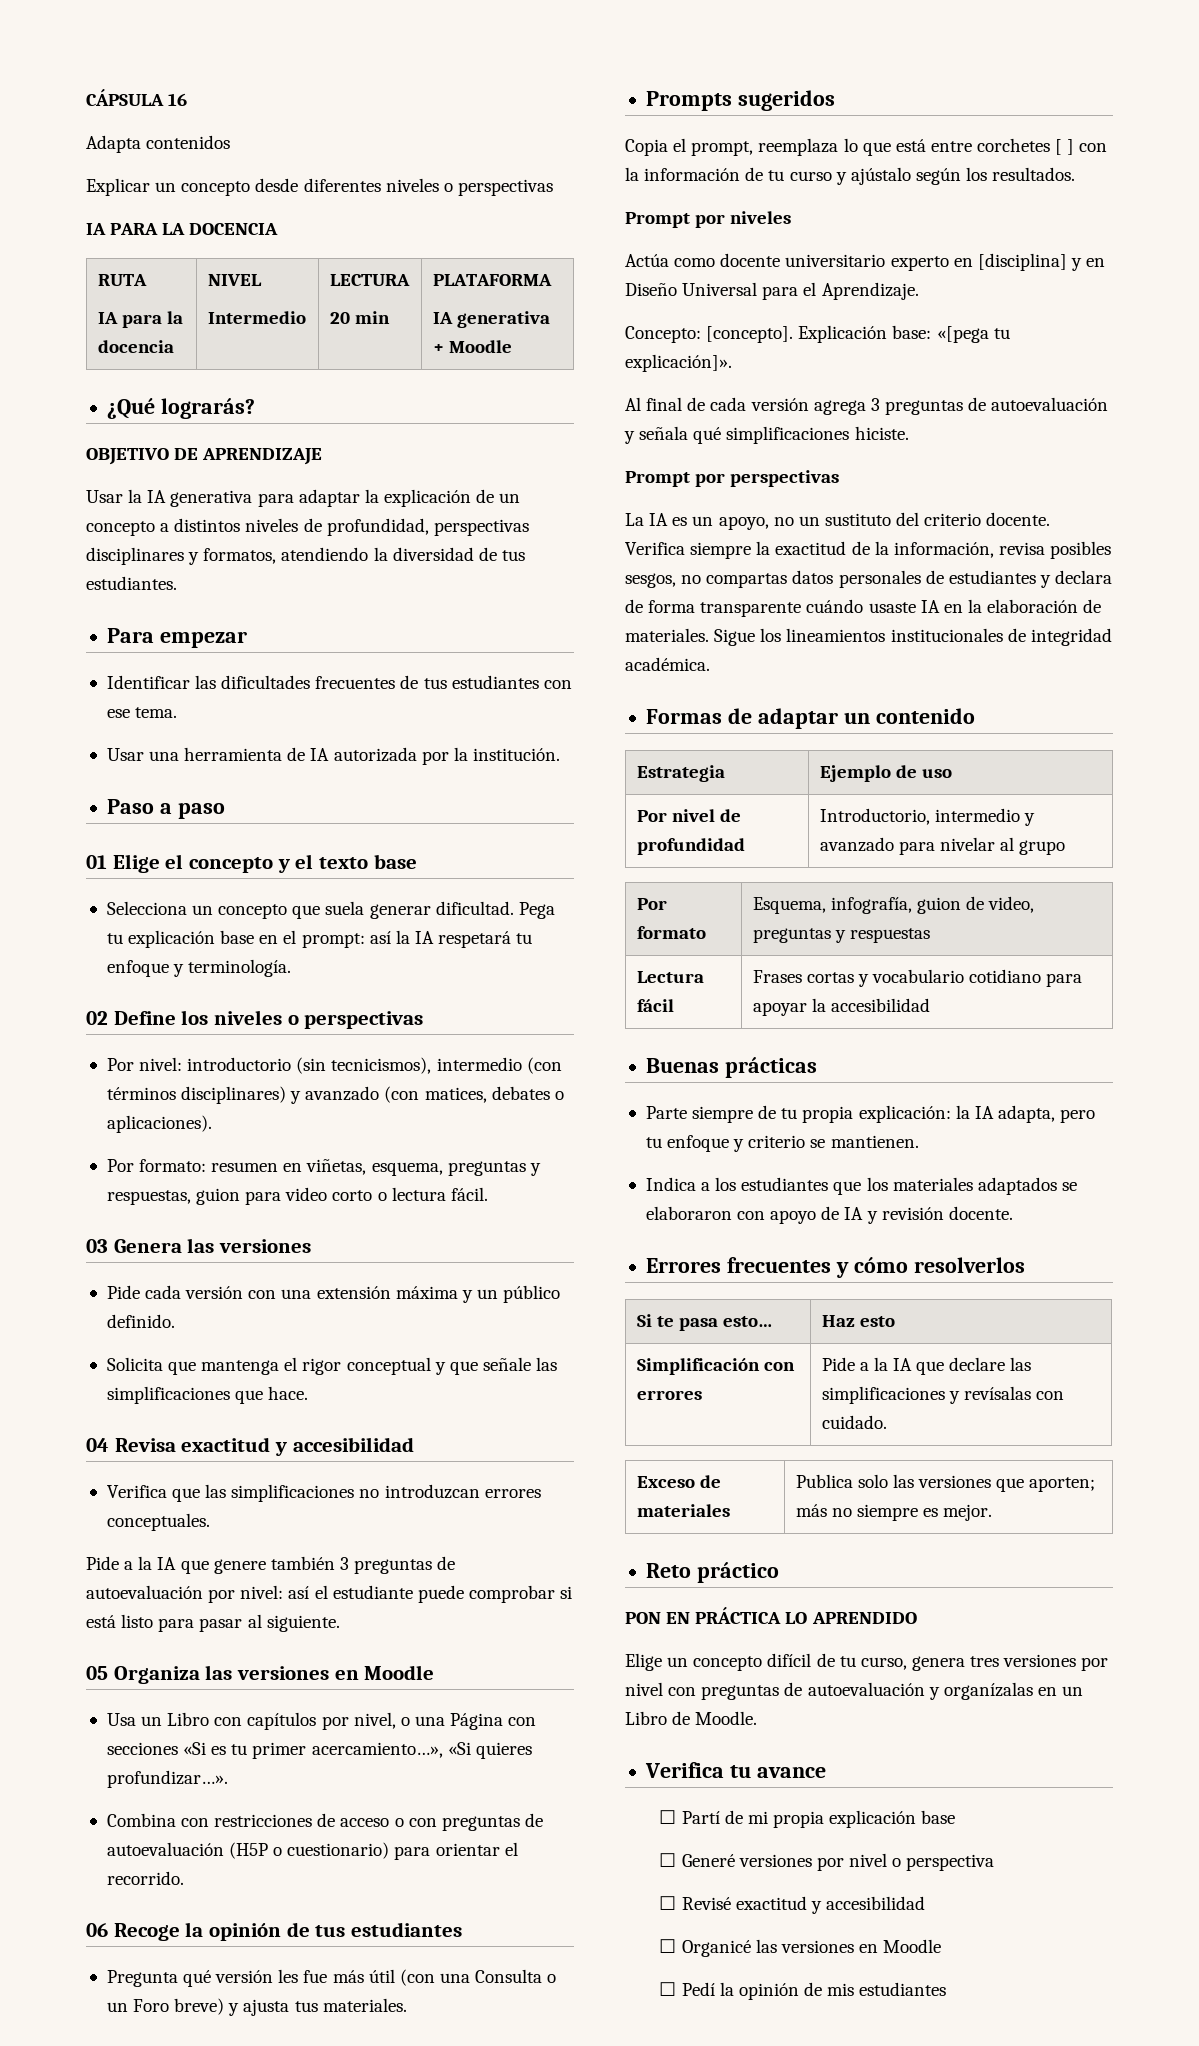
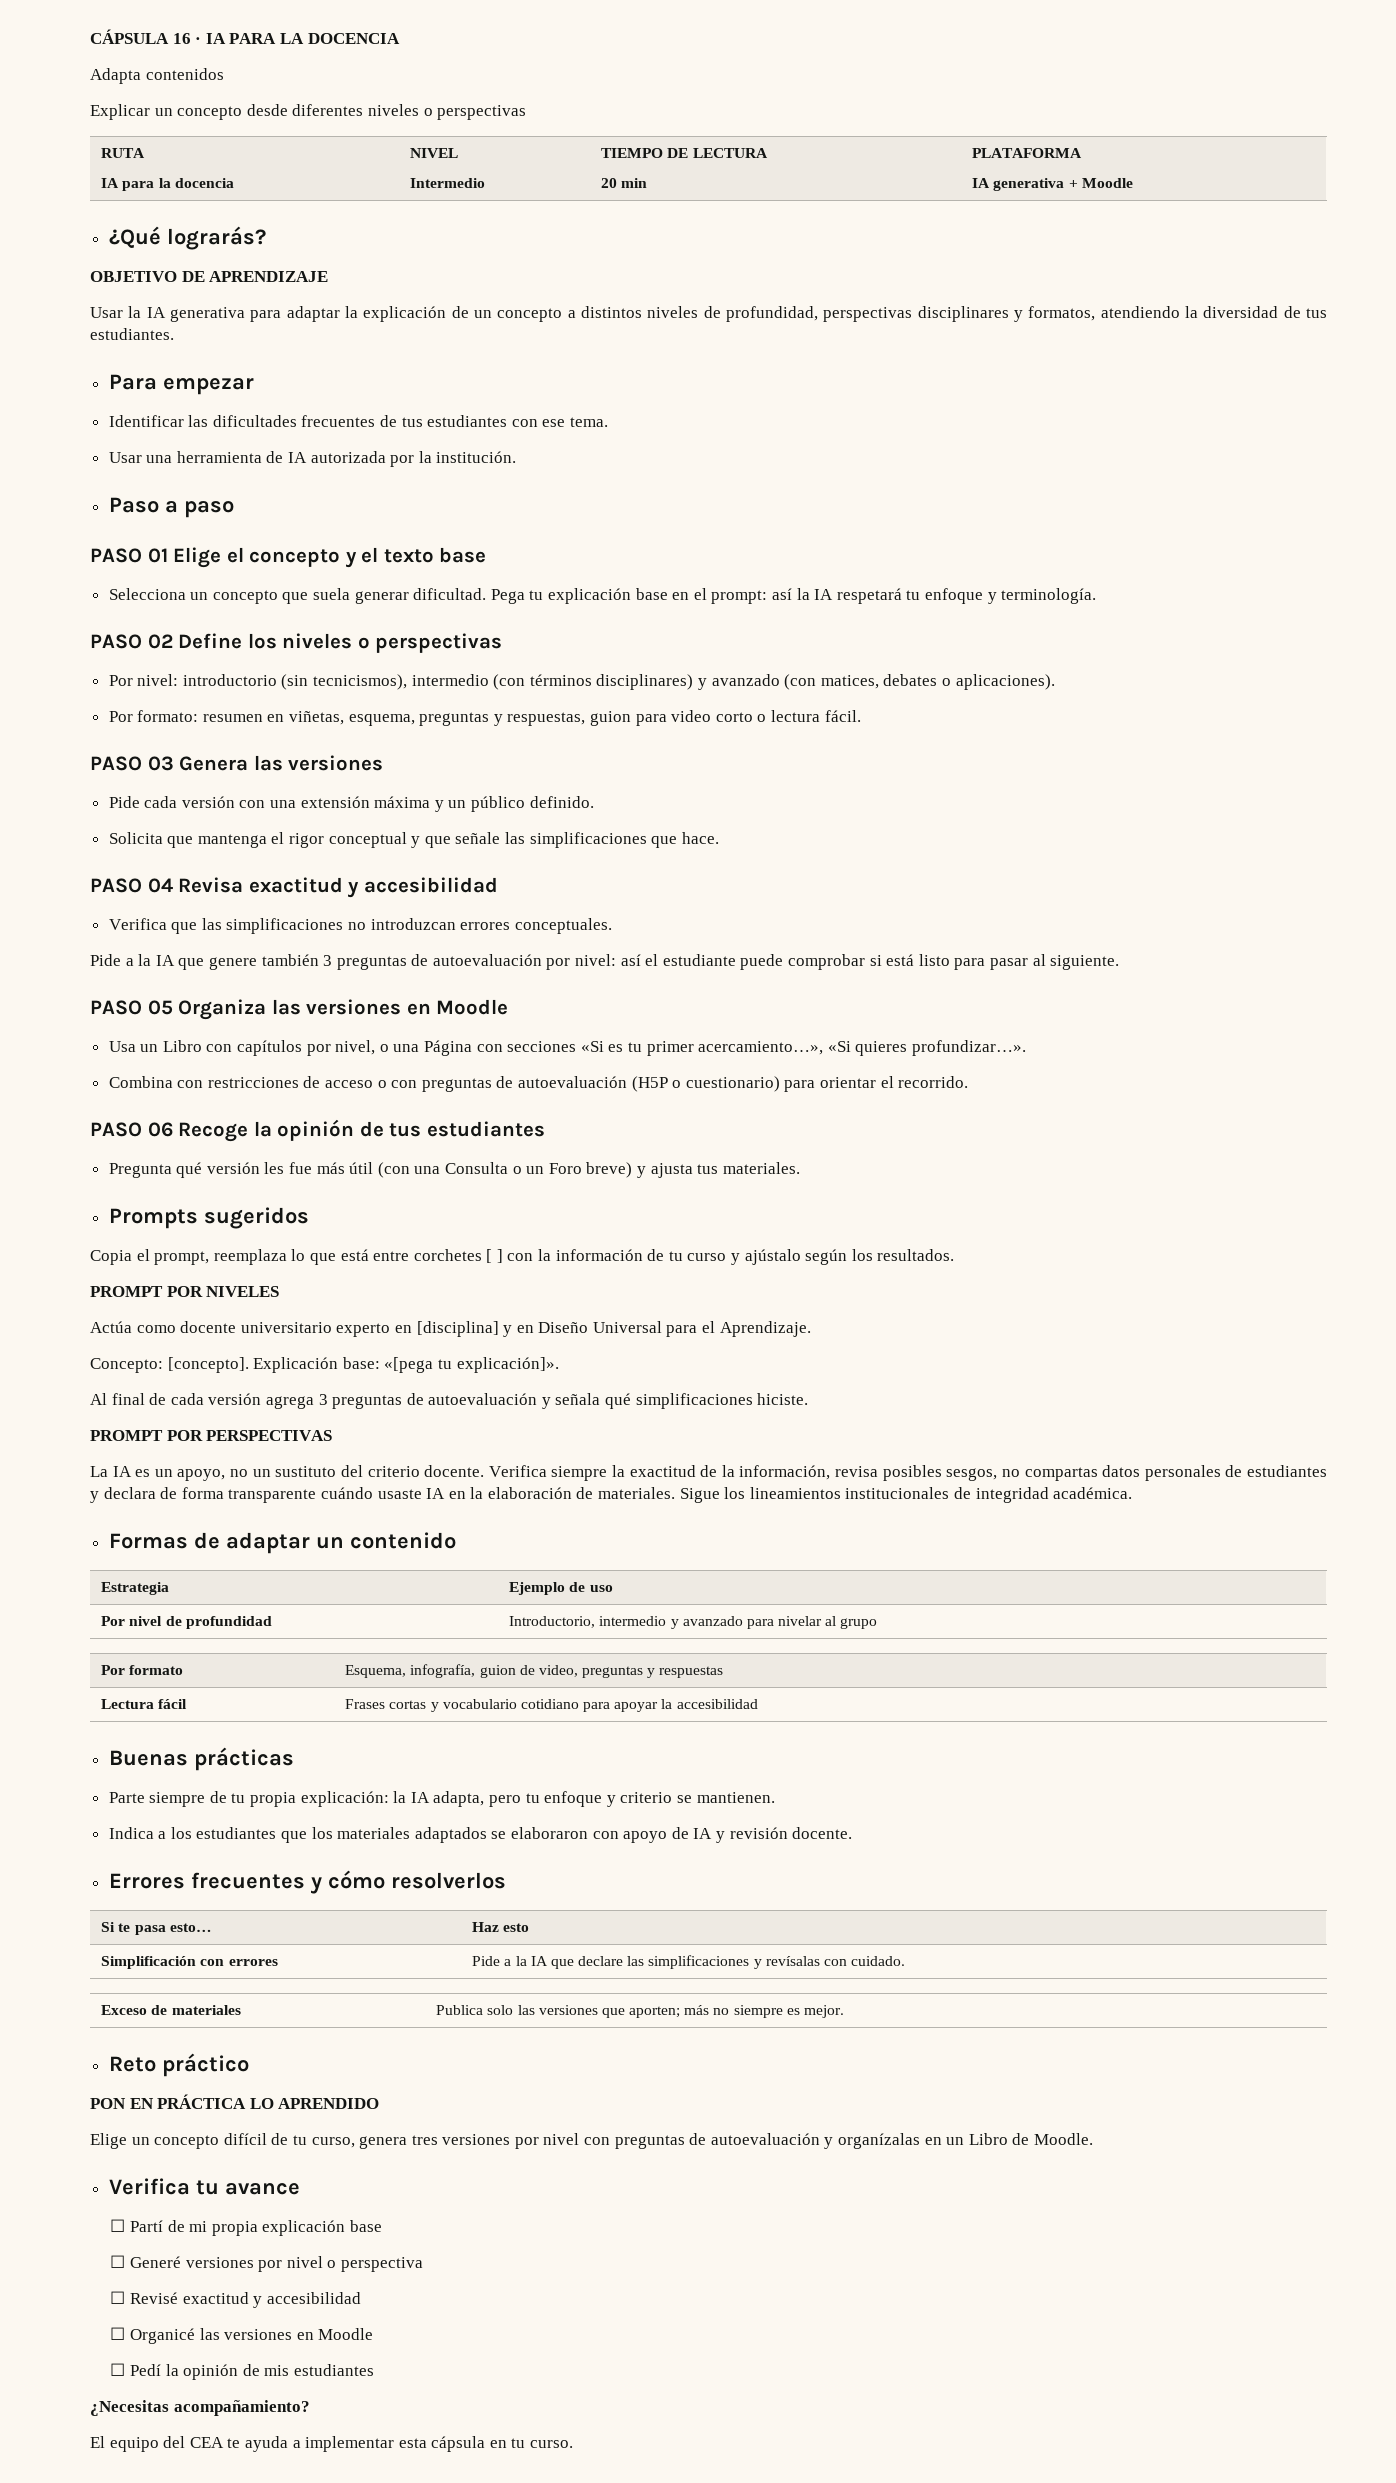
(188, 99) none -> [195,33,400,44] · IA PARA LA DOCENCIA
[86,223,279,235] // IA PARA LA DOCENCIA -> (527, 112) none
(306, 317) none -> [601,148,689,158] TIEMPO DE
(225, 811) none -> [90,548,142,563] PASO
(292, 968) none -> [90,634,142,649] PASO
(488, 1194) none -> [90,756,142,771] PASO
(309, 1393) none -> [90,878,142,893] PASO
(340, 1623) none -> [90,1000,142,1015] PASO
(184, 1878) none -> [90,1122,142,1137] PASO
[625,211,792,228] Prompt por niveles -> [90,1286,280,1297] PROMPT POR NIVELES
[625,470,840,487] Prompt por perspectivas -> [90,1430,333,1441] PROMPT POR PERSPECTIVAS
(947, 1989) none -> [90,2400,310,2416] [90,2436,574,2452] // ¿Necesitas acompañamiento? // El equipo del CEA te ayuda a implementar esta cápsula en tu curso.

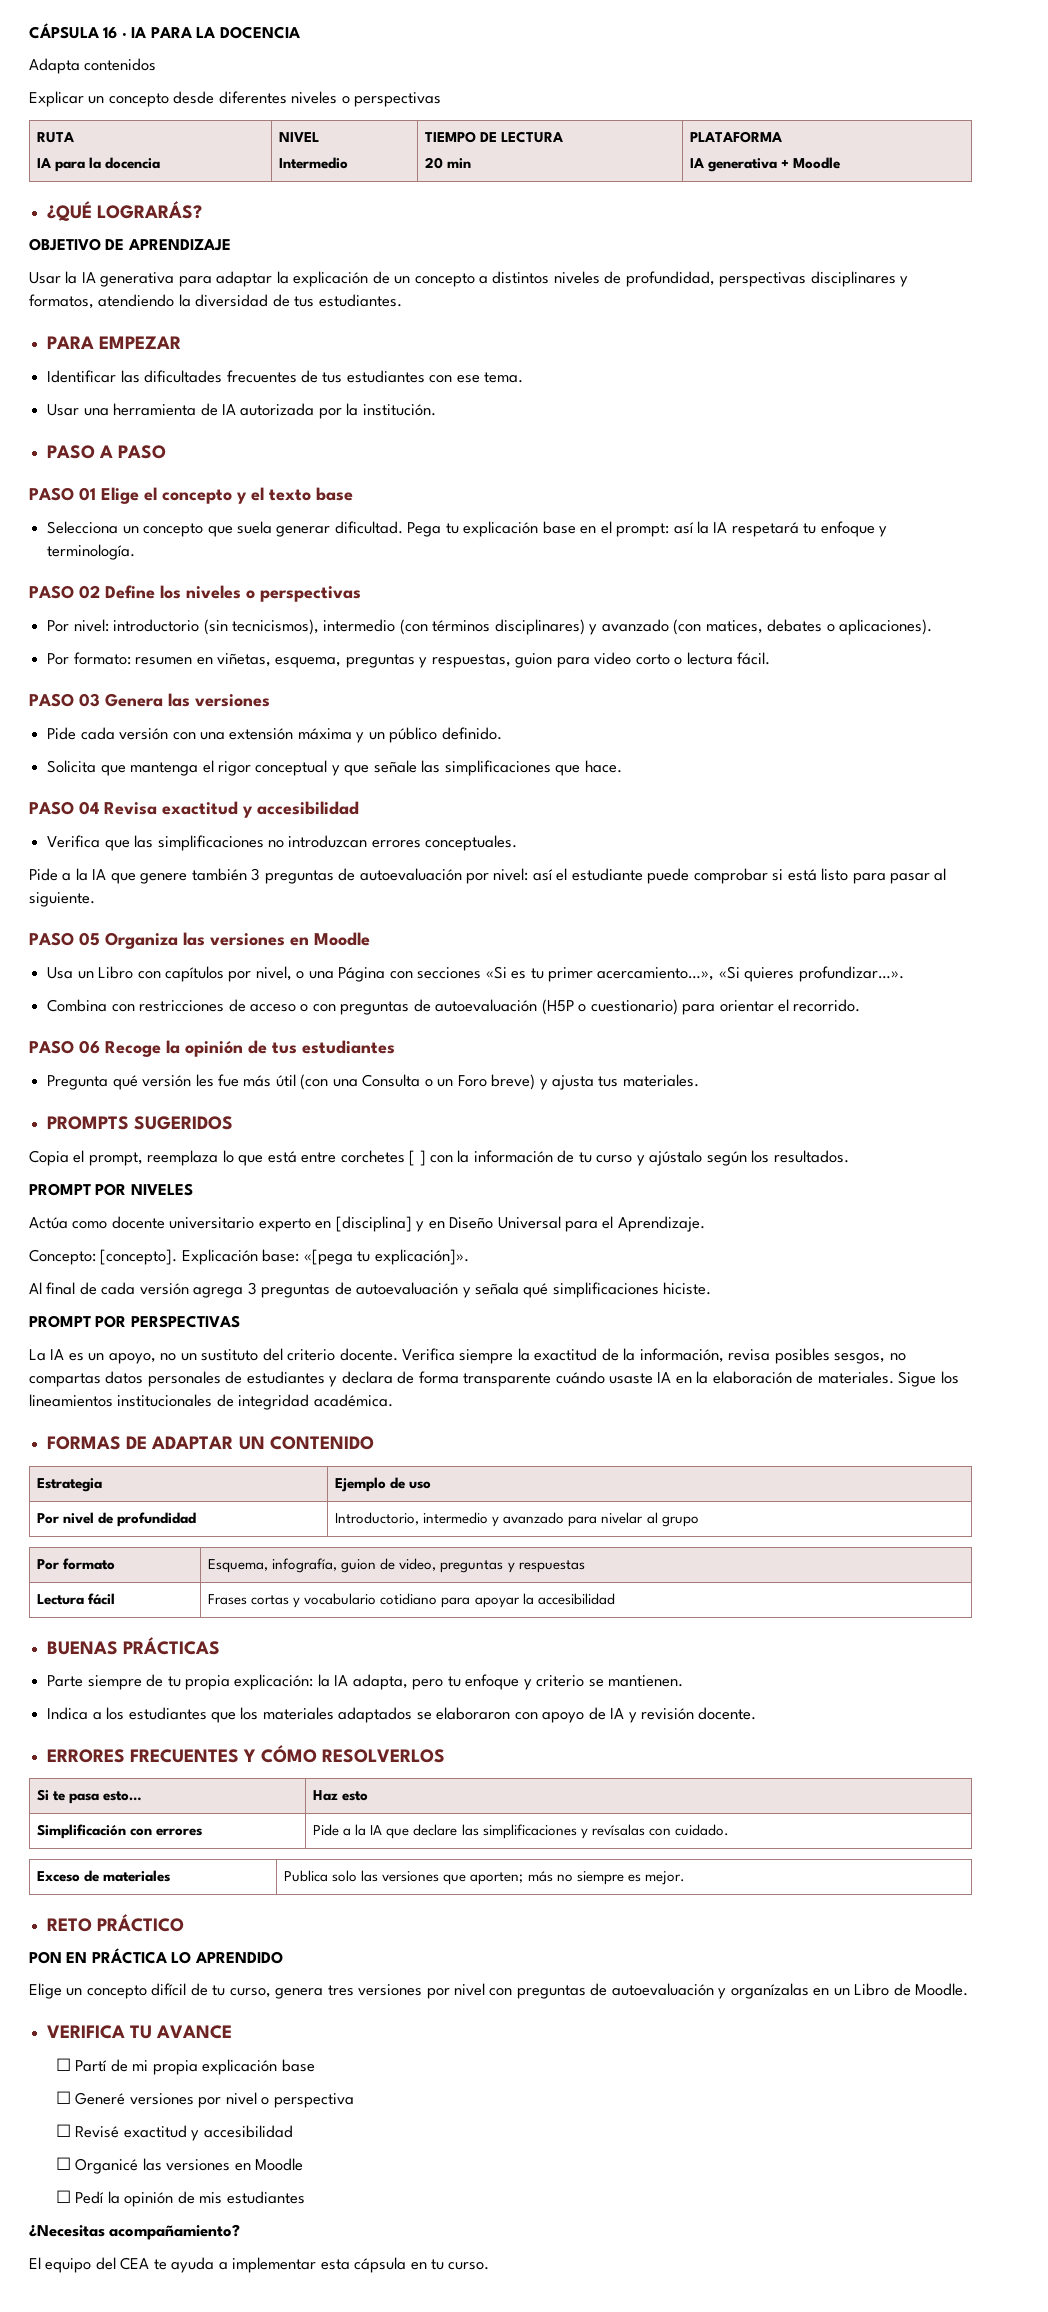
[108,226,266,250] ¿Qué lograrás? -> [47,201,203,221] ¿QUÉ LOGRARÁS?
[108,374,254,395] Para empezar -> [47,336,182,349] PARA EMPEZAR
[108,497,234,518] Paso a paso -> [47,445,167,459] PASO A PASO
[108,1207,309,1229] Prompts sugeridos -> [47,1116,234,1130] PROMPTS SUGERIDOS
[108,1532,456,1554] Formas de adaptar un contenido -> [47,1436,374,1450] FORMAS DE ADAPTAR UN CONTENIDO
[108,1747,294,1771] Buenas prácticas -> [47,1637,221,1655] BUENAS PRÁCTICAS
[108,1870,506,1894] Errores frecuentes y cómo resolverlos -> [47,1745,445,1763] ERRORES FRECUENTES Y CÓMO RESOLVERLOS
[108,2053,249,2077] Reto práctico -> [47,1914,185,1932] RETO PRÁCTICO
[108,2178,300,2195] Verifica tu avance -> [47,2025,233,2039] VERIFICA TU AVANCE

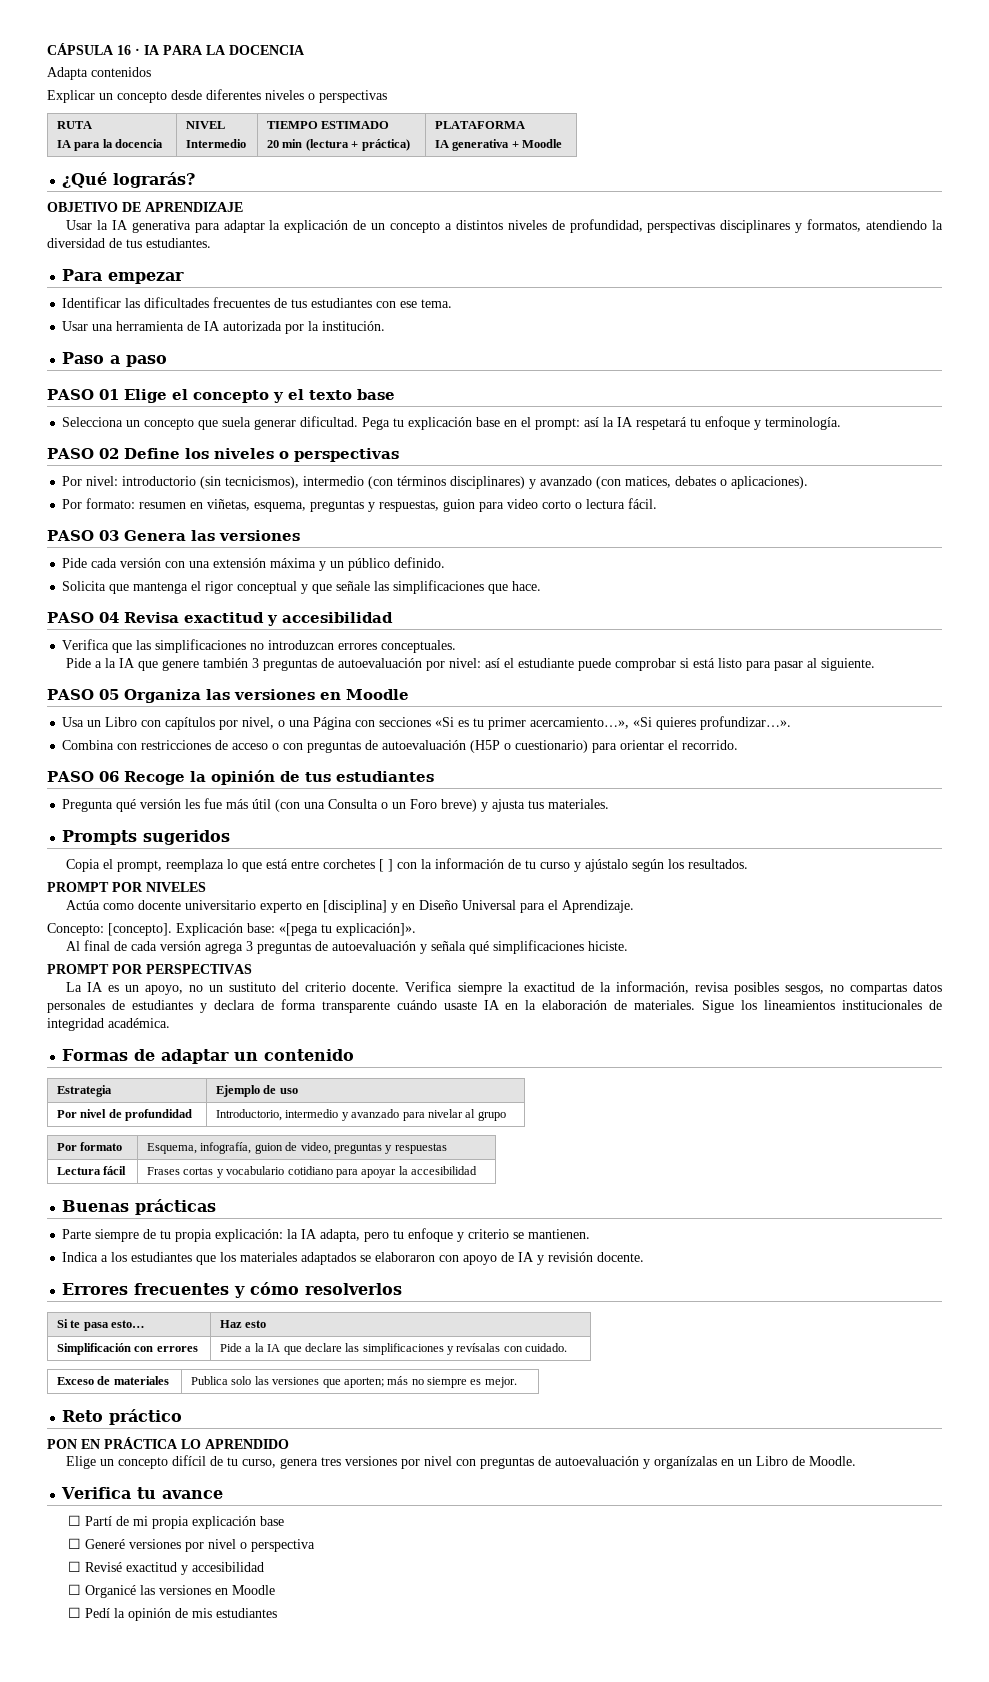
[480,131,564,143] DE LECTURA -> [321,121,390,129] ESTIMADO
(472, 163) none -> [305,139,410,151] (lectura + práctica)
[47,201,203,221] ¿QUÉ LOGRARÁS? -> [62,172,196,188] ¿Qué lograrás?
[47,336,182,349] PARA EMPEZAR -> [62,269,185,284] Para empezar
[47,445,167,459] PASO A PASO -> [62,352,168,367] Paso a paso
[47,1116,234,1130] PROMPTS SUGERIDOS -> [62,830,231,845] Prompts sugeridos
[47,1436,374,1450] FORMAS DE ADAPTAR UN CONTENIDO -> [62,1049,355,1064] Formas de adaptar un contenido
[47,1637,221,1655] BUENAS PRÁCTICAS -> [62,1199,217,1215] Buenas prácticas
[47,1745,445,1763] ERRORES FRECUENTES Y CÓMO RESOLVERLOS -> [62,1282,403,1298] Errores frecuentes y cómo resolverlos
[47,1914,185,1932] RETO PRÁCTICO -> [62,1409,183,1425] Reto práctico
[47,2025,233,2039] VERIFICA TU AVANCE -> [61,1487,224,1499] Verifica tu avance
[29,2224,241,2240] [29,2257,490,2273] // ¿Necesitas acompañamiento? // El equipo del CEA te ayuda a implementar esta cápsula en tu curso. -> (278, 1613) none

